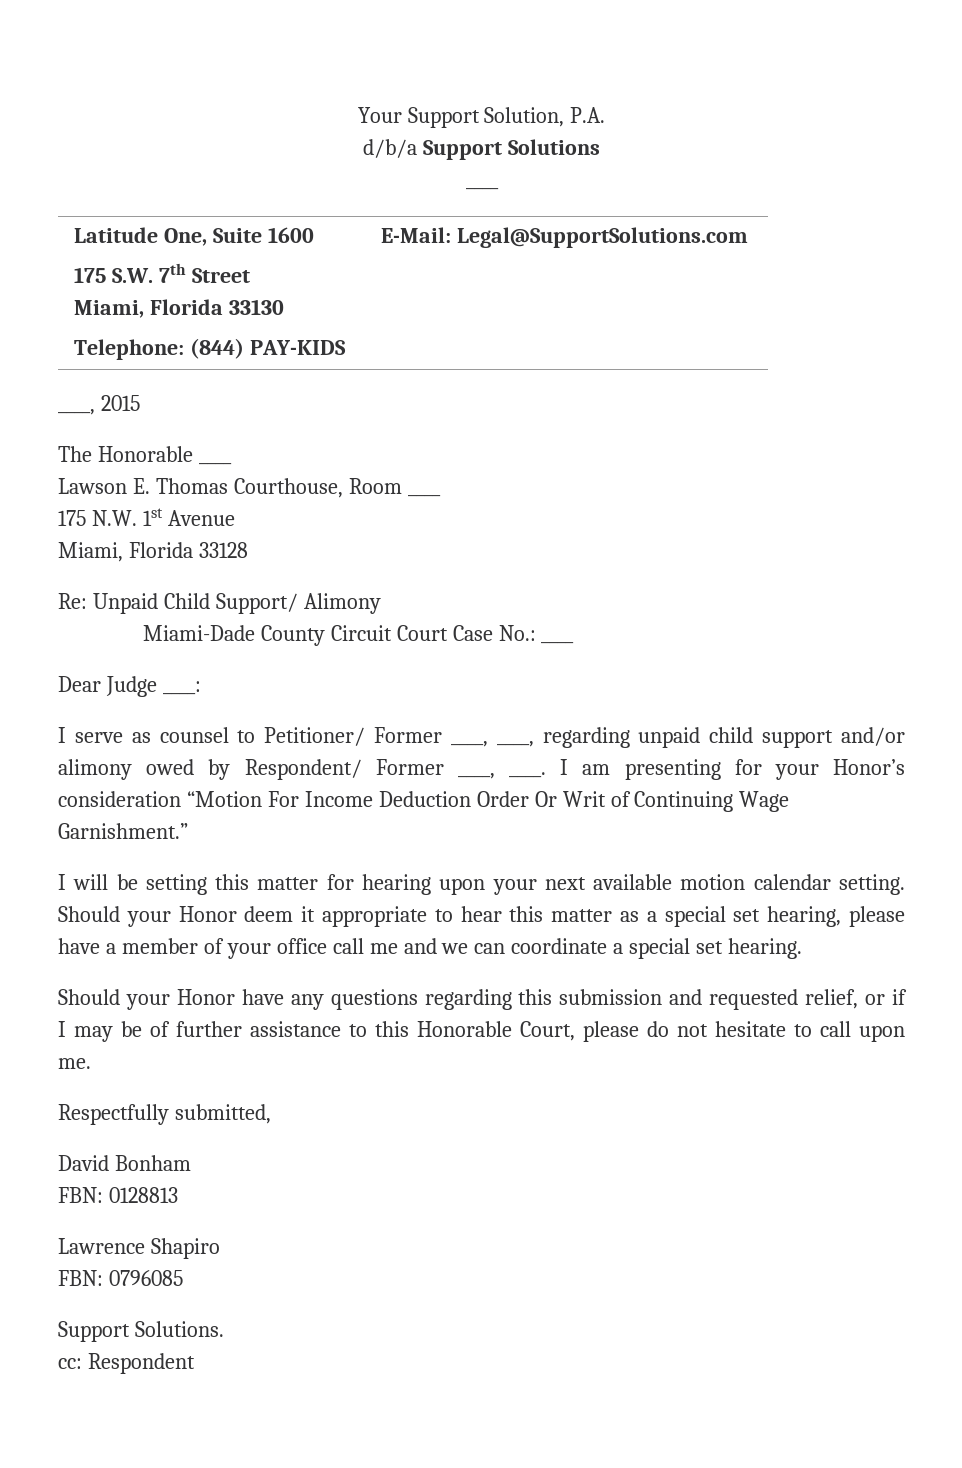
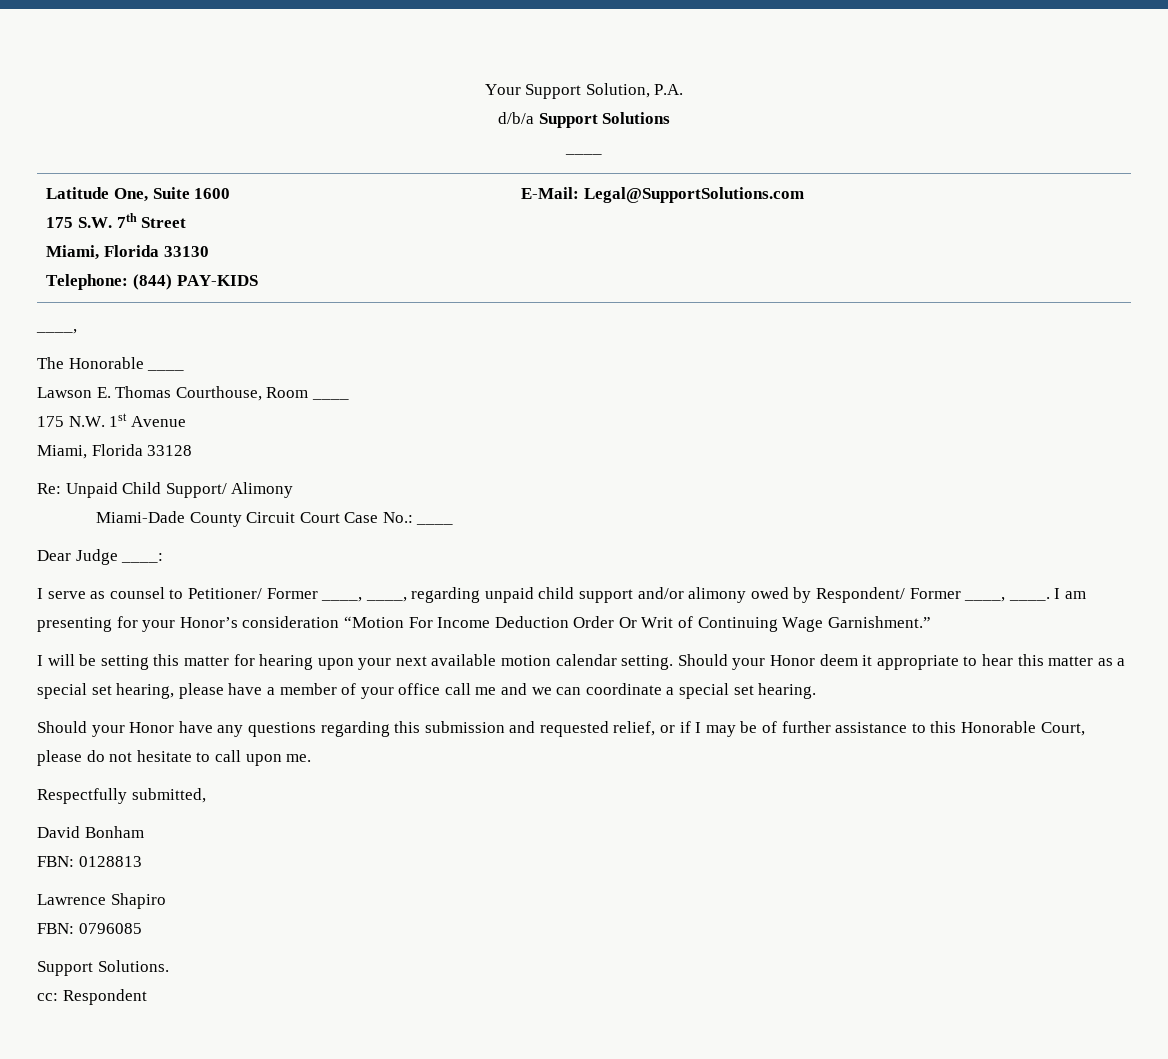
[100,395,140,411] 2015 -> (77, 331) none

